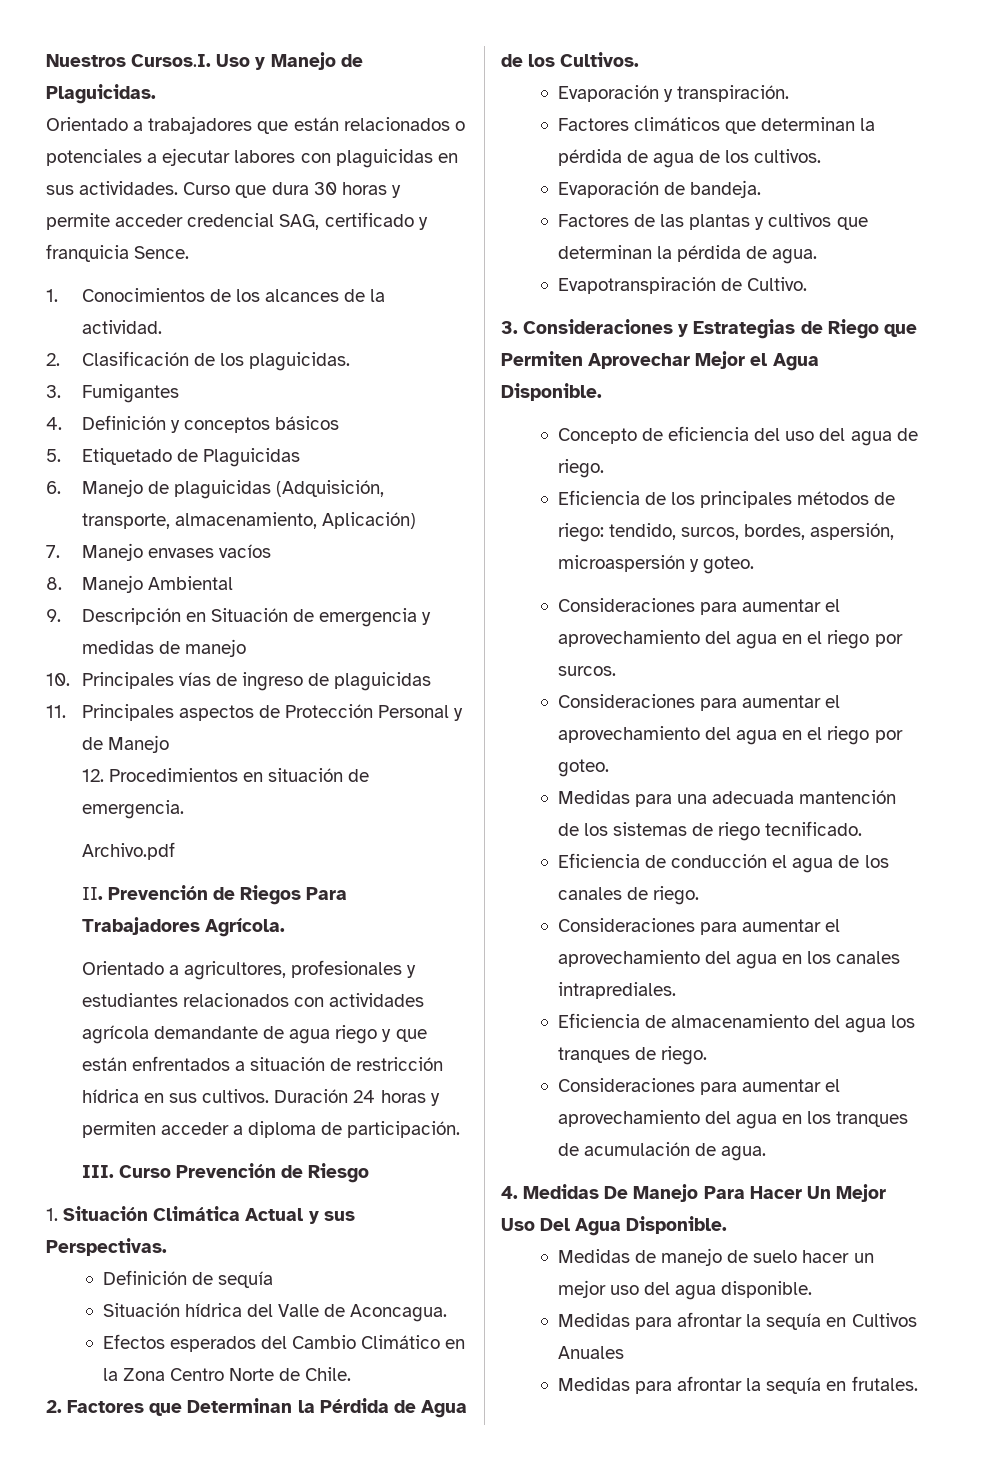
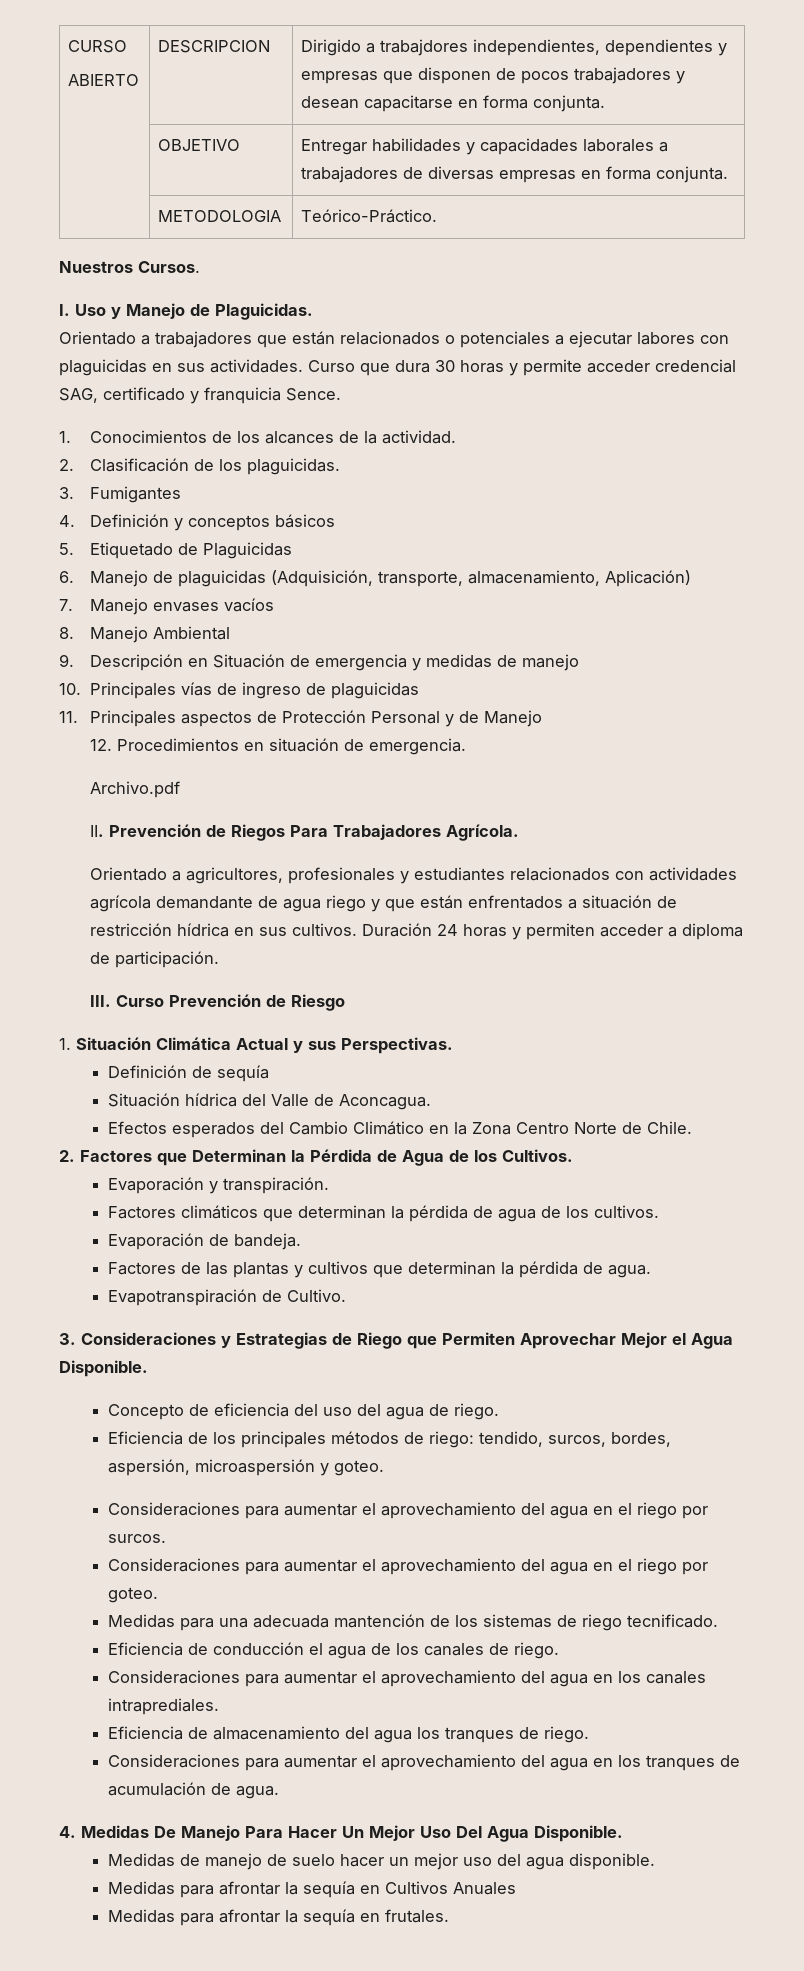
[46,54,212,67] Nuestros Cursos.I. -> [68,40,128,53] [68,74,140,86] [158,40,271,53] [301,39,728,56] [301,67,686,84] [301,95,606,112] [158,139,241,151] [301,138,669,155] [301,166,729,183] [158,210,282,222] [301,209,438,223] [59,261,200,273] [59,304,70,316] CURSO // ABIERTO | DESCRIPCION | Dirigido a trabajdores independientes, dependientes y empresas que disponen de pocos trabajadores y desean capacitarse en forma conjunta. // | OBJETIVO | Entregar habilidades y capacidades laborales a trabajadores de diversas empresas en forma conjunta. // | METODOLOGIA | Teórico-Práctico. // Nuestros Cursos. // I.

